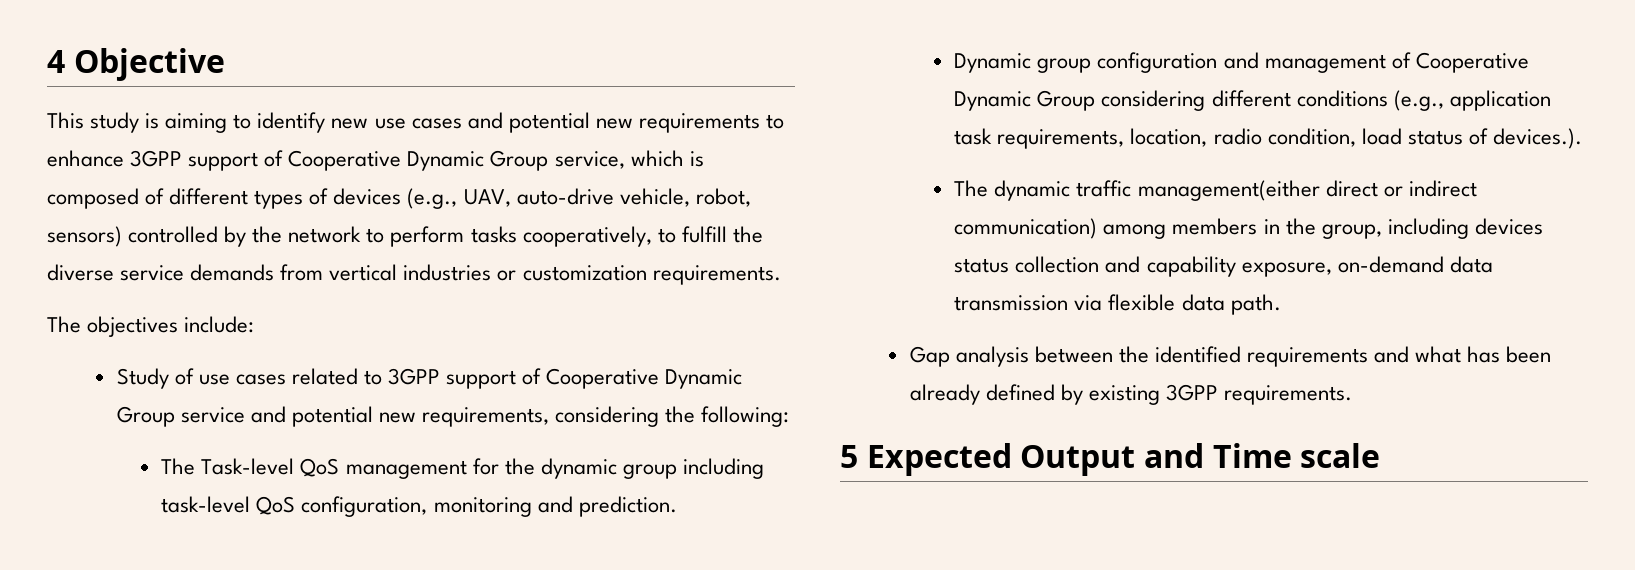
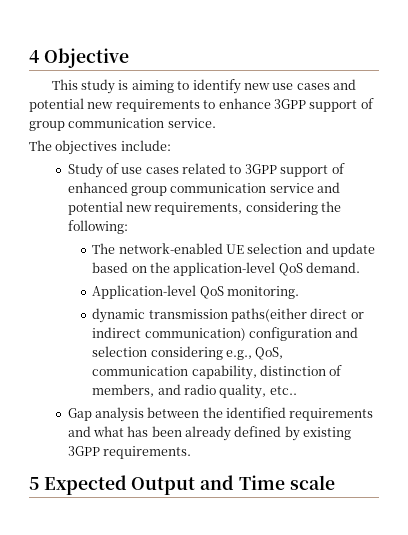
[288,150,704,171] [47,188,751,209] [47,226,763,247] [47,264,781,285] Cooperative Dynamic Group service, which is composed of different types of devices (e.g., UAV, auto-drive vehicle, robot, sensors) controlled by the network to perform tasks cooperatively, to fulfill the diverse service demands from vertical industries or customization requirements. -> [29,118,216,131] group communication service.
[546,368,743,389] [116,406,175,427] Cooperative Dynamic Group -> [67,182,267,196] enhanced group communication
[201,458,764,479] [161,496,677,517] [954,52,1529,73] [954,90,1551,111] [954,128,1582,149] [954,180,1477,201] [954,218,1543,239] [954,256,1493,277] [954,294,1281,315] Task-level QoS management for the dynamic group including task-level QoS configuration, monitoring and prediction. // Dynamic group configuration and management of Cooperative Dynamic Group considering different conditions (e.g., application task requirements, location, radio condition, load status of devices.). // The dynamic traffic management(either direct or indirect communication) among members in the group, including devices status collection and capability exposure, on-demand data transmission via flexible data path. -> [118,243,376,257] [92,262,361,276] [92,285,300,299] [92,308,364,323] [92,327,359,341] [92,346,284,360] [92,365,343,380] [92,384,297,399] network-enabled UE selection and update based on the application-level QoS demand. // Application-level QoS monitoring. // dynamic transmission paths(either direct or indirect communication) configuration and selection considering e.g., QoS, communication capability, distinction of members, and radio quality, etc..

